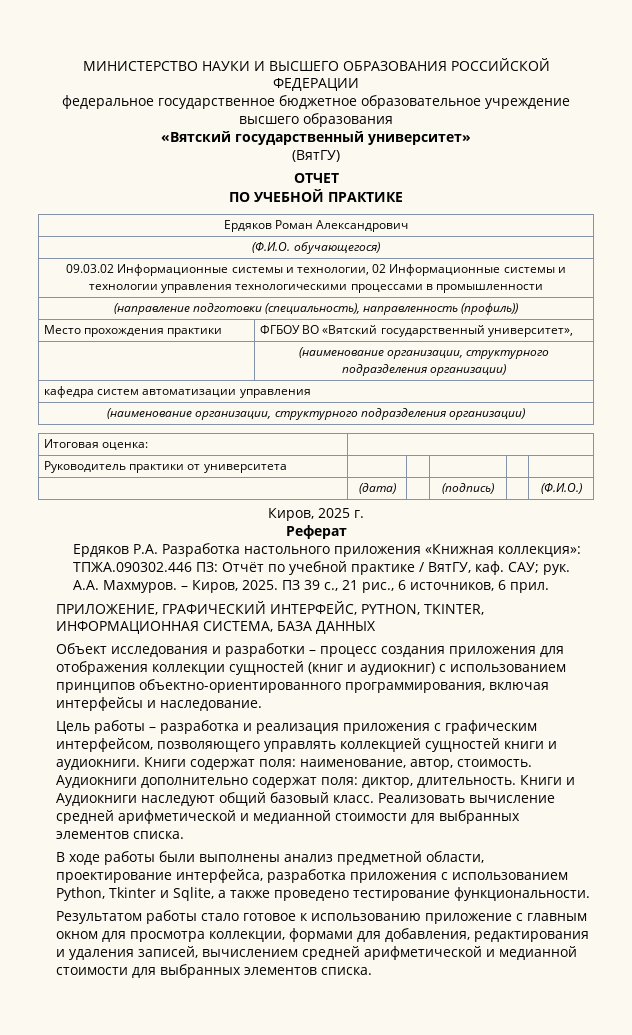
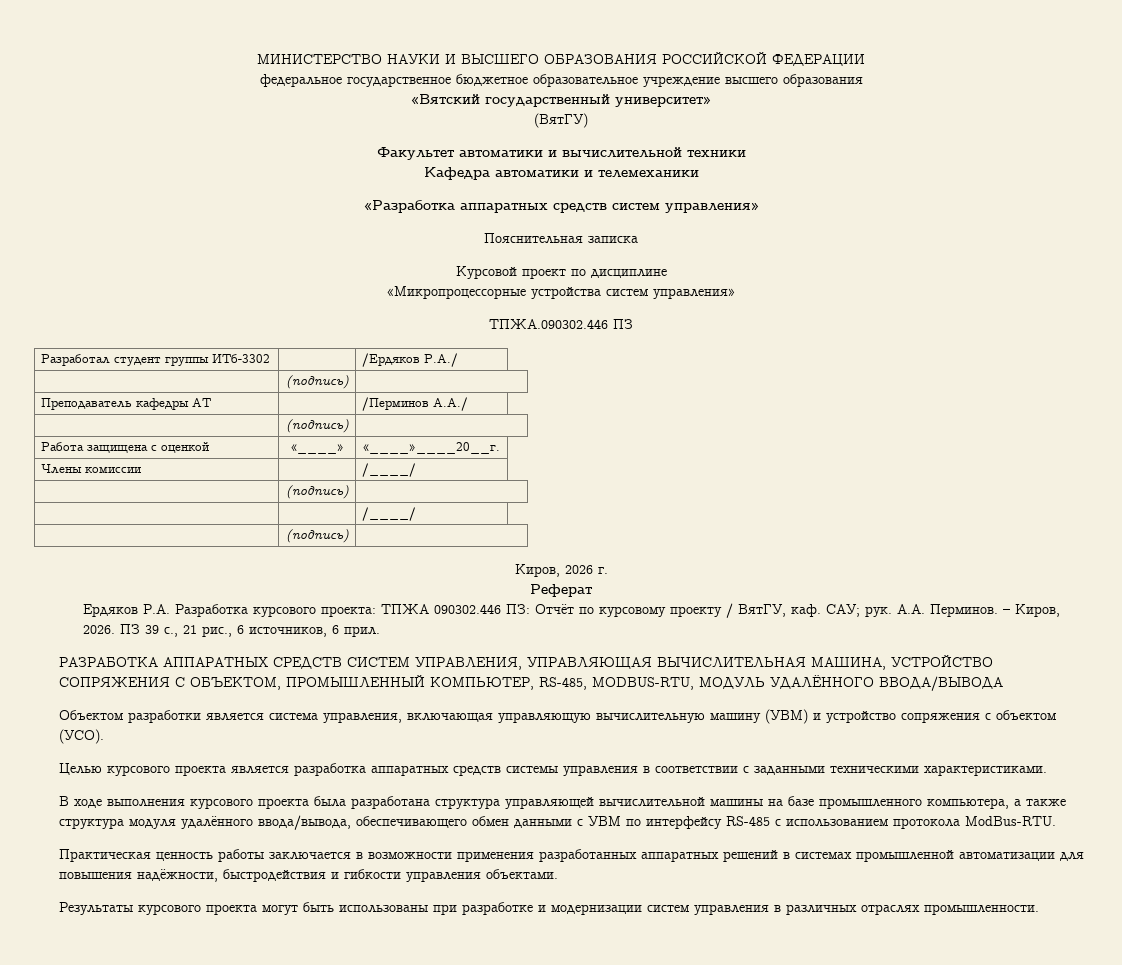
[293,173,339,183] [229,189,403,202] [223,220,409,232] [252,242,380,254] [66,264,566,276] [88,284,544,293] [113,303,519,315] [43,325,223,337] [259,325,573,337] [298,347,550,359] [341,364,507,376] [43,386,311,398] [107,408,525,420] [43,439,149,450] [43,461,287,473] [358,483,396,494] [442,483,494,494] [540,483,582,494] [268,508,350,521] ОТЧЕТ // ПО УЧЕБНОЙ ПРАКТИКЕ // Ердяков Роман Александрович // (Ф.И.О. обучающегося) // 09.03.02 Информационные системы и технологии, 02 Информационные системы и технологии управления технологическими процессами в промышленности // (направление подготовки (специальность), направленность (профиль)) // Место прохождения практики | ФГБОУ ВО «Вятский государственный университет», // | (наименование организации, структурного подразделения организации) // кафедра систем автоматизации управления // (наименование организации, структурного подразделения организации) // Итоговая оценка: | // Руководитель практики от университета | | | | | // | (дата) | | (подпись) | | (Ф.И.О.) // Киров, 2025 -> [376,147,746,160] [423,167,699,180] [362,200,760,213] [484,233,638,244] [455,266,667,279] [386,286,736,299] [489,319,633,329] [40,354,270,366] [361,353,458,367] [285,375,349,389] [40,398,211,410] [361,397,468,411] [285,419,349,433] [40,442,209,453] [290,444,344,454] [361,442,500,454] [40,464,141,474] [361,463,416,477] [285,485,349,499] [361,507,416,521] [285,529,349,543] [514,564,593,577] Факультет автоматики и вычислительной техники // Кафедра автоматики и телемеханики // «Разработка аппаратных средств систем управления» // Пояснительная записка // Курсовой проект по дисциплине // «Микропроцессорные устройства систем управления» // ТПЖА.090302.446 ПЗ // Разработал студент группы ИТб-3302 | | /Ердяков Р.А./ // | (подпись) | // Преподаватель кафедры АТ | | /Перминов А.А./ // | (подпись) | // Работа защищена с оценкой | «____» | «____»____20__г. // Члены комиссии | | /____/ // | (подпись) | // | | /____/ // | (подпись) | // Киров, 2026
[244,544,582,557] [73,562,193,572] настольного приложения «Книжная коллекция»: ТПЖА.090302.446 -> [253,604,502,617] курсового проекта: ТПЖА 090302.446
[289,561,416,575] учебной практике -> [599,606,723,617] курсовому проекту
[103,580,178,593] Махмуров. -> [930,604,999,617] Перминов.
[242,580,279,590] 2025. -> [83,625,116,634] 2026.
[55,601,484,615] [55,621,376,634] [55,643,564,657] [55,661,566,675] [55,679,549,693] [55,697,262,711] [55,720,537,734] [55,738,557,752] [55,757,532,770] [55,775,575,788] [55,792,555,806] [55,810,520,824] [55,831,184,839] [55,851,484,865] [55,869,568,883] [55,887,590,901] [55,910,587,924] [55,928,589,942] [55,946,577,960] [55,964,372,978] ПРИЛОЖЕНИЕ, ГРАФИЧЕСКИЙ ИНТЕРФЕЙС, PYTHON, TKINTER, ИНФОРМАЦИОННАЯ СИСТЕМА, БАЗА ДАННЫХ // Объект исследования и разработки – процесс создания приложения для отображения коллекции сущностей (книг и аудиокниг) с использованием принципов объектно-ориентированного программирования, включая интерфейсы и наследование. // Цель работы – разработка и реализация приложения с графическим интерфейсом, позволяющего управлять коллекцией сущностей книги и аудиокниги. Книги содержат поля: наименование, автор, стоимость. Аудиокниги дополнительно содержат поля: диктор, длительность. Книги и Аудиокниги наследуют общий базовый класс. Реализовать вычисление средней арифметической и медианной стоимости для выбранных элементов списка. // В ходе работы были выполнены анализ предметной области, проектирование интерфейса, разработка приложения с использованием Python, Tkinter и Sqlite, а также проведено тестирование функциональности. // Результатом работы стало готовое к использованию приложение с главным окном для просмотра коллекции, формами для добавления, редактирования и удаления записей, вычислением средней арифметической и медианной стоимости для выбранных элементов списка. -> [58,655,993,670] [58,675,1003,691] [58,709,1056,724] [58,729,104,744] [58,763,1047,776] [58,796,1066,809] [58,815,1056,830] [58,849,1084,862] [58,869,558,882] [58,902,1039,915] РАЗРАБОТКА АППАРАТНЫХ СРЕДСТВ СИСТЕМ УПРАВЛЕНИЯ, УПРАВЛЯЮЩАЯ ВЫЧИСЛИТЕЛЬНАЯ МАШИНА, УСТРОЙСТВО СОПРЯЖЕНИЯ С ОБЪЕКТОМ, ПРОМЫШЛЕННЫЙ КОМПЬЮТЕР, RS-485, MODBUS-RTU, МОДУЛЬ УДАЛЁННОГО ВВОДА/ВЫВОДА // Объектом разработки является система управления, включающая управляющую вычислительную машину (УВМ) и устройство сопряжения с объектом (УСО). // Целью курсового проекта является разработка аппаратных средств системы управления в соответствии с заданными техническими характеристиками. // В ходе выполнения курсового проекта была разработана структура управляющей вычислительной машины на базе промышленного компьютера, а также структура модуля удалённого ввода/вывода, обеспечивающего обмен данными с УВМ по интерфейсу RS-485 с использованием протокола ModBus-RTU. // Практическая ценность работы заключается в возможности применения разработанных аппаратных решений в системах промышленной автоматизации для повышения надёжности, быстродействия и гибкости управления объектами. // Результаты курсового проекта могут быть использованы при разработке и модернизации систем управления в различных отраслях промышленности.

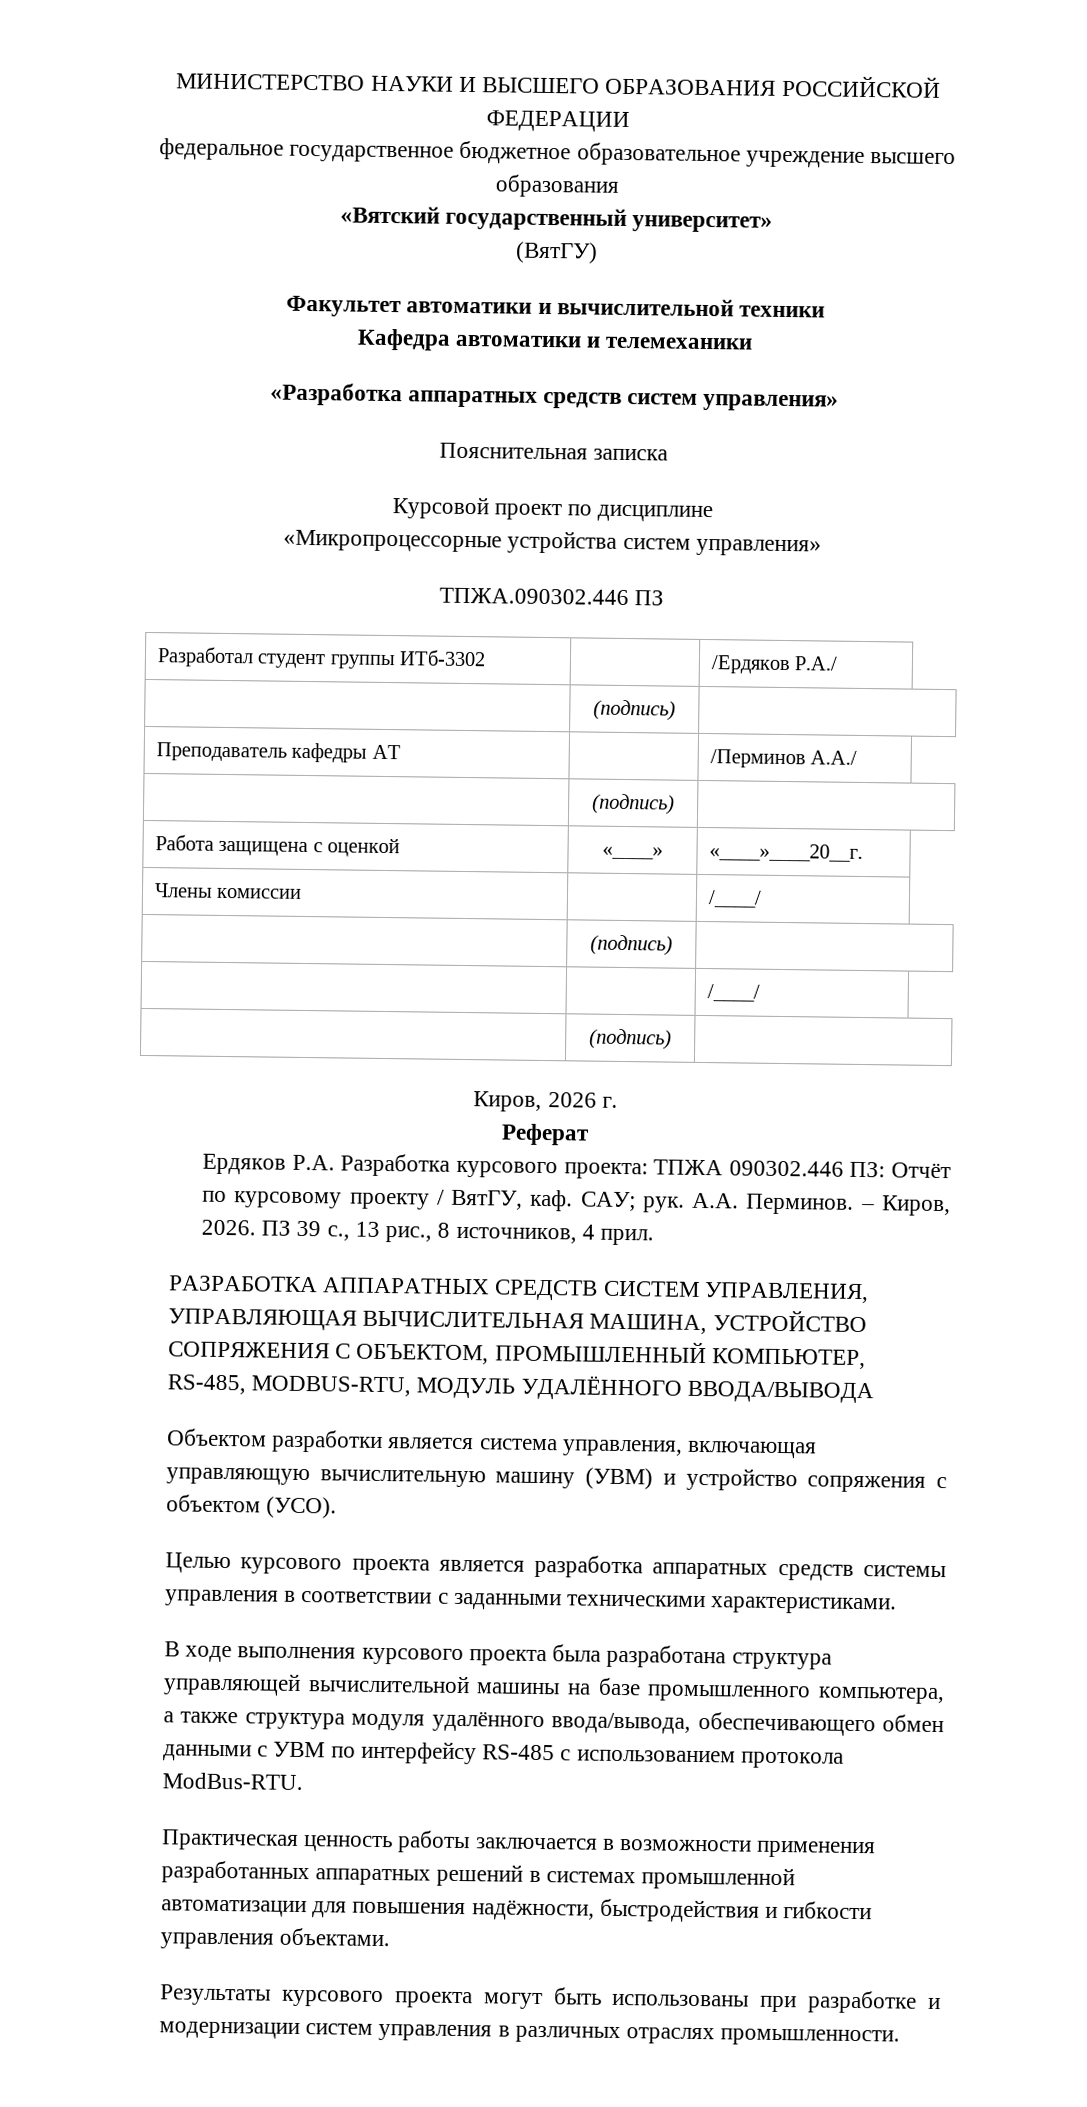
[183,625,340,637] 21 рис., 6 источников, 6 -> [354,1221,595,1244] 13 рис., 8 источников, 4

